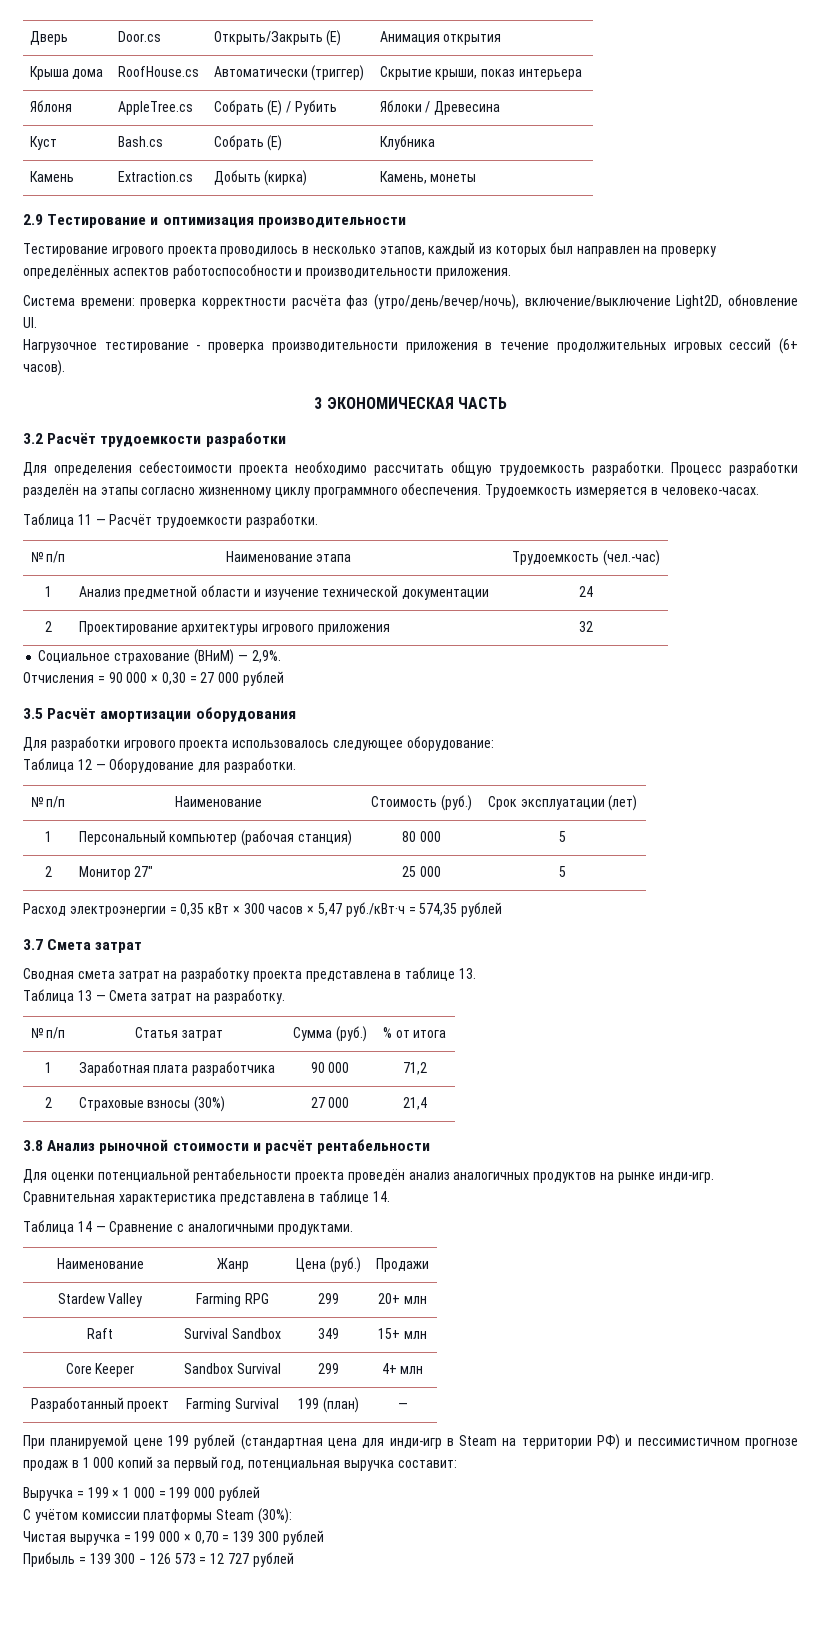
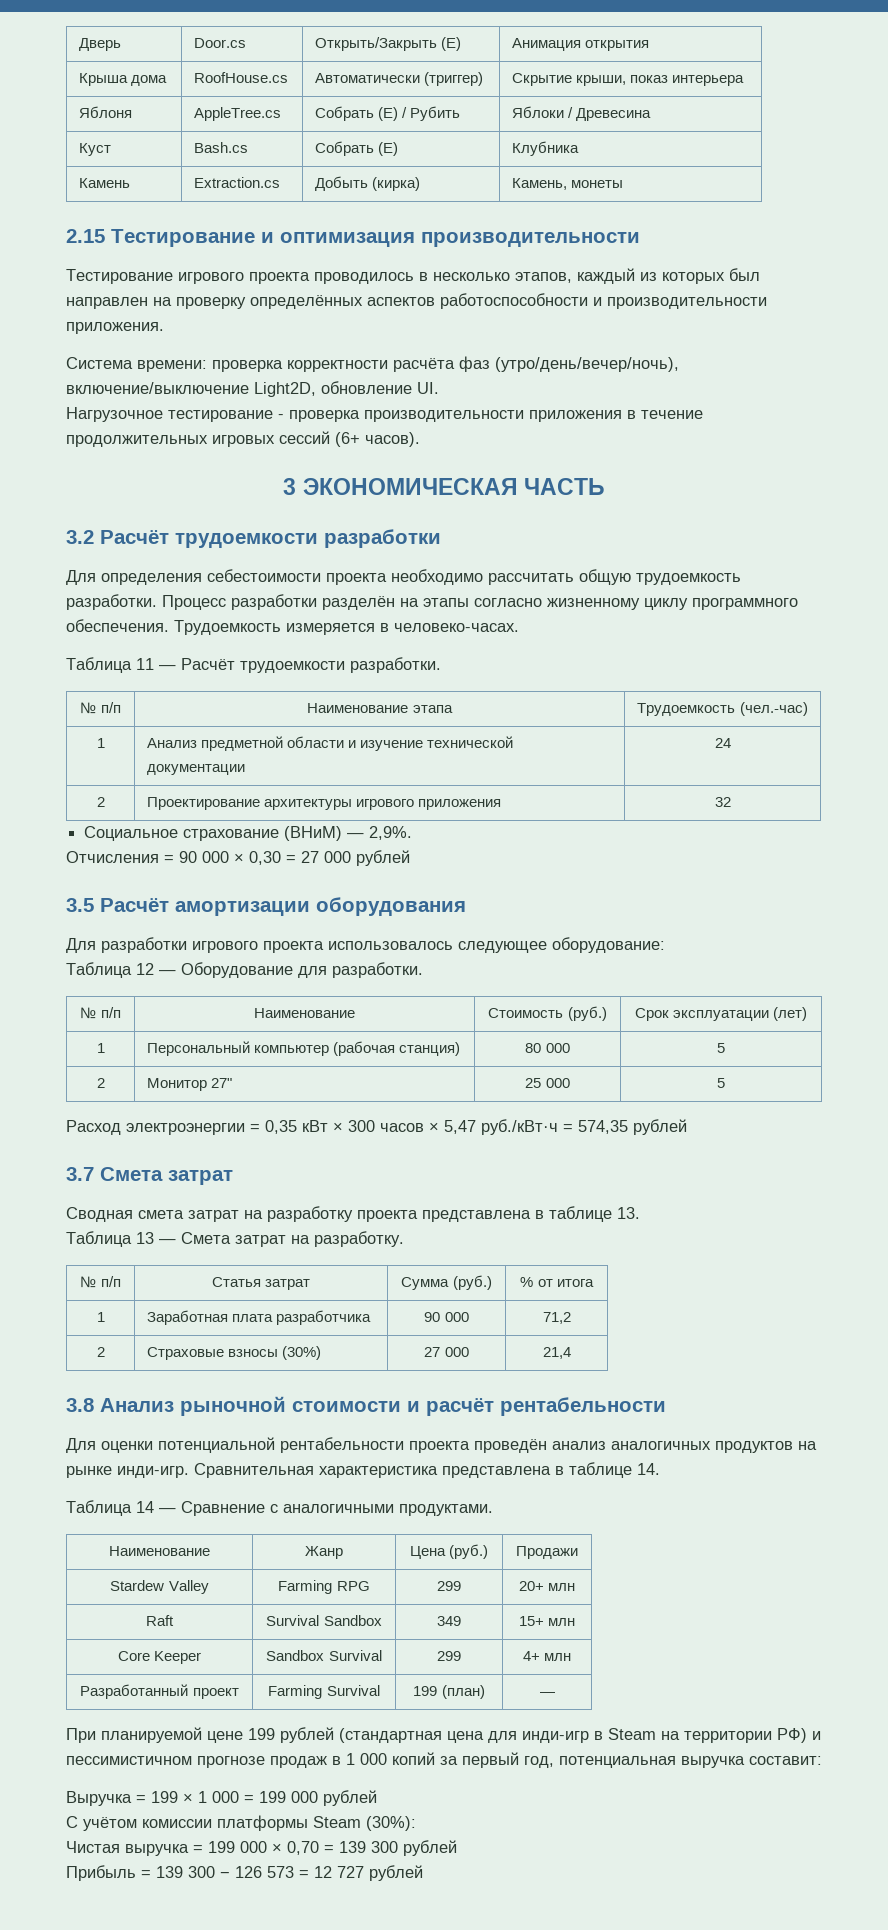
[23,214,43,225] 2.9 -> [66,229,105,243] 2.15

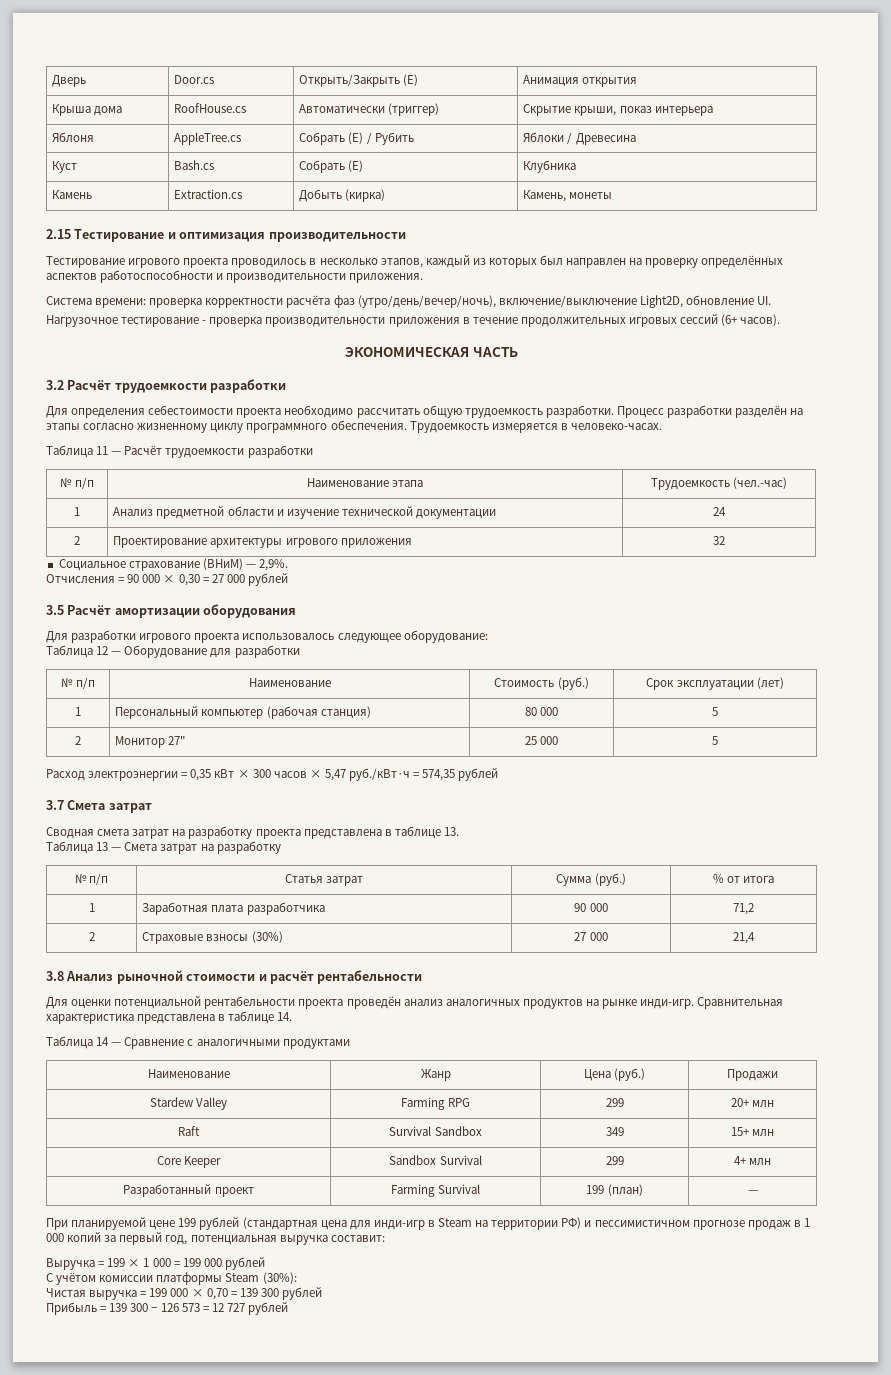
[283,478,297,495] 3 -> (781, 320) none
[350,657,441,673] разработки. -> [247,445,313,458] разработки
[332,962,423,978] разработки. -> [234,645,300,658] разработки
[314,1231,404,1247] разработку. -> [216,841,281,854] разработку
[399,1504,493,1516] продуктами. -> [282,1039,350,1049] продуктами

